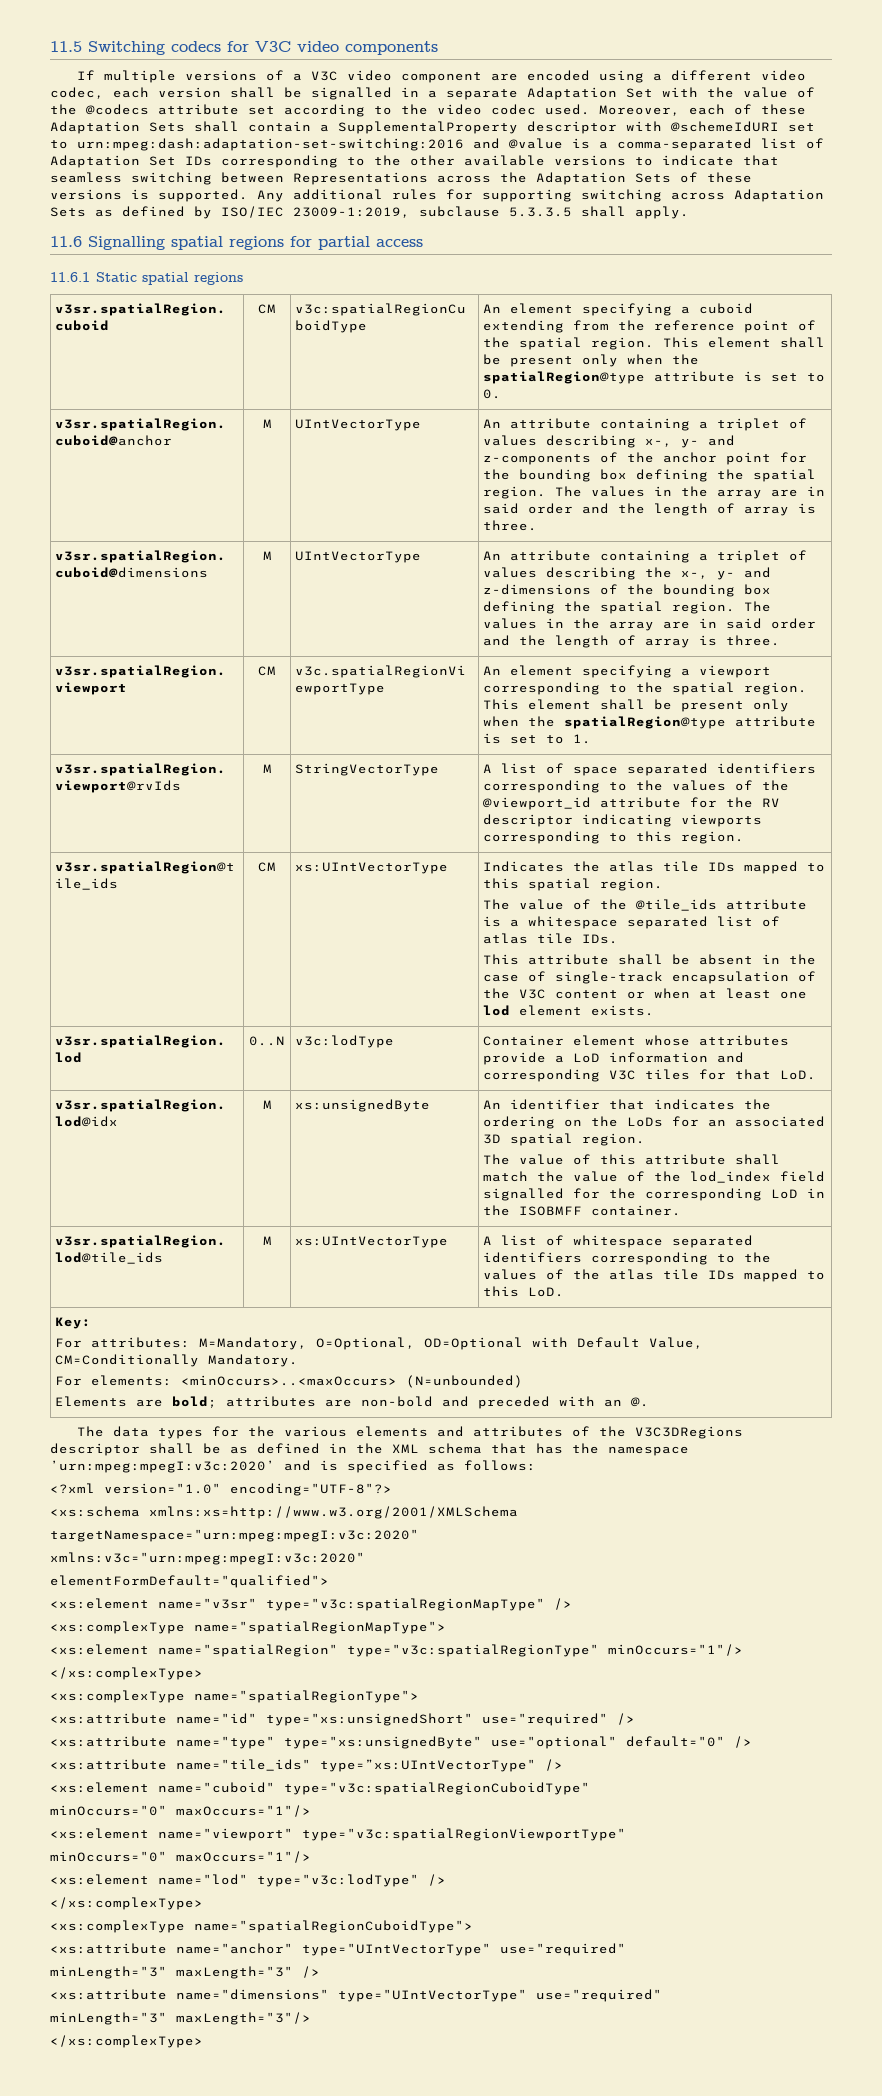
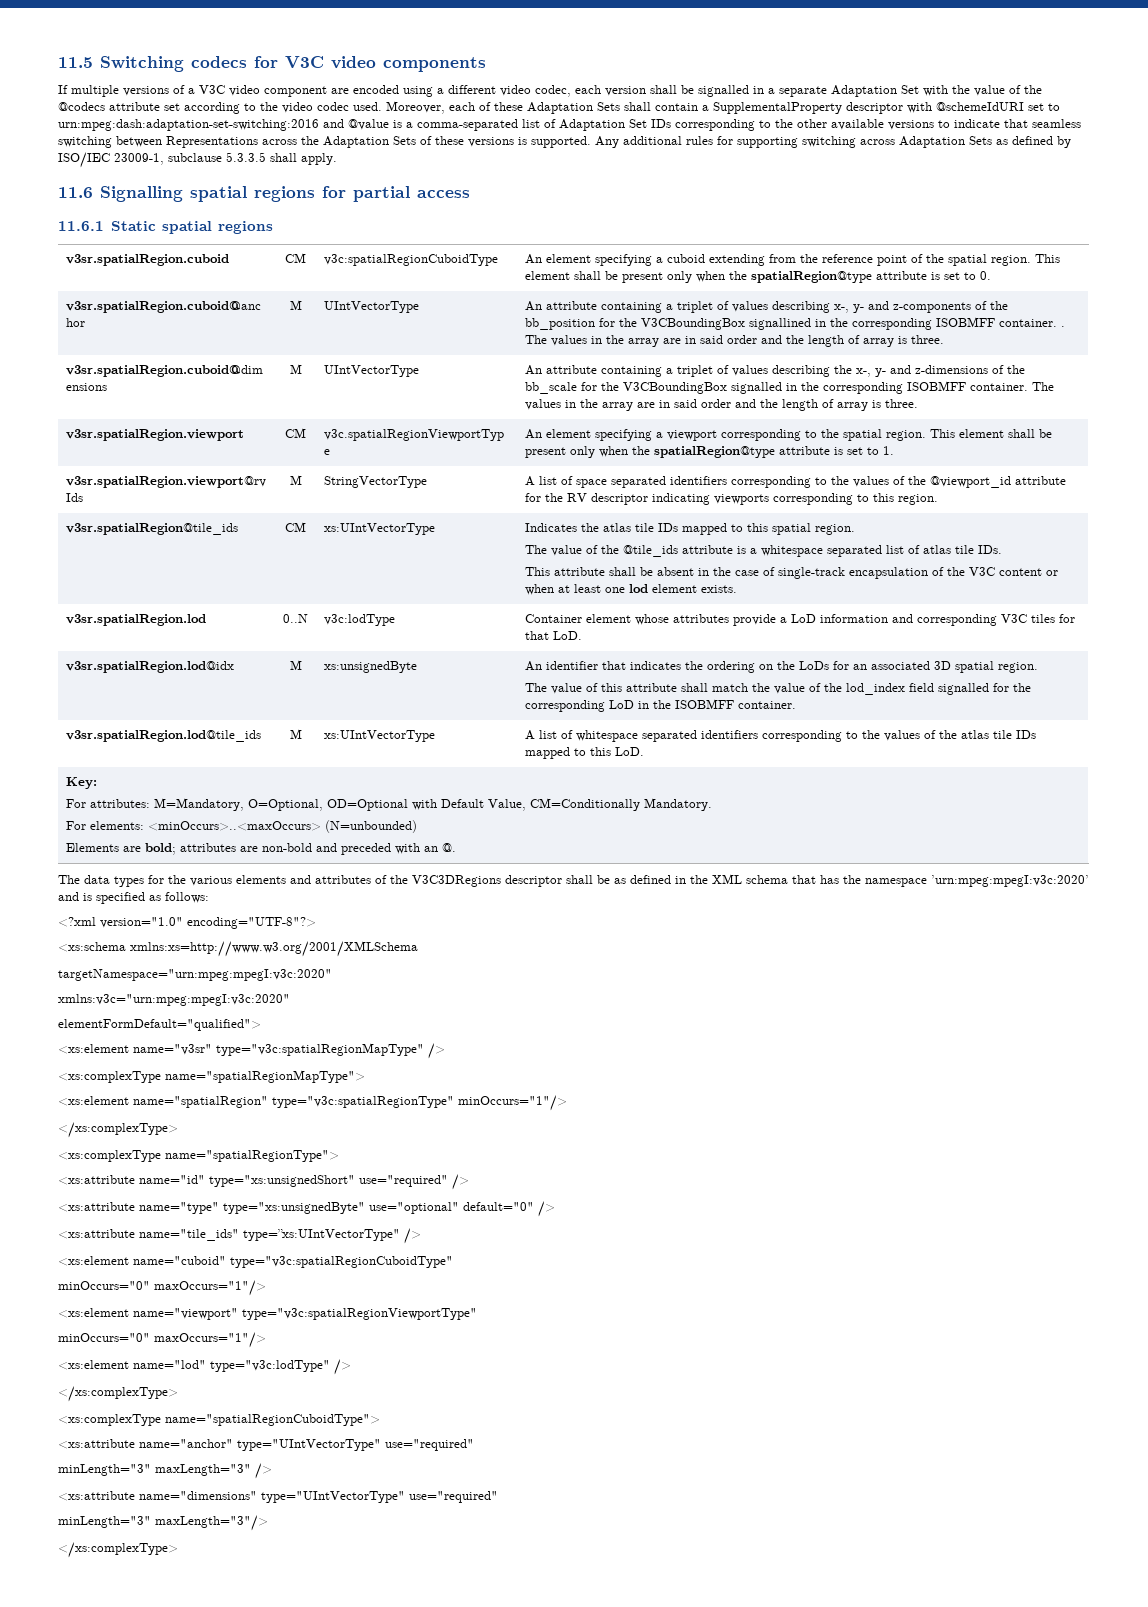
[293,207,410,218] 23009-1:2019, -> [114,153,164,165] 23009-1,
[662,452,807,465] [482,469,816,482] [482,486,546,499] anchor point for the bounding box defining the spatial region. -> [525,317,1066,330] bb_position for the V3CBoundingBox signallined in the corresponding ISOBMFF container. .
[662,584,771,597] [482,601,735,614] bounding box defining the spatial region. -> [525,381,1029,394] bb_scale for the V3CBoundingBox signalled in the corresponding ISOBMFF container.

